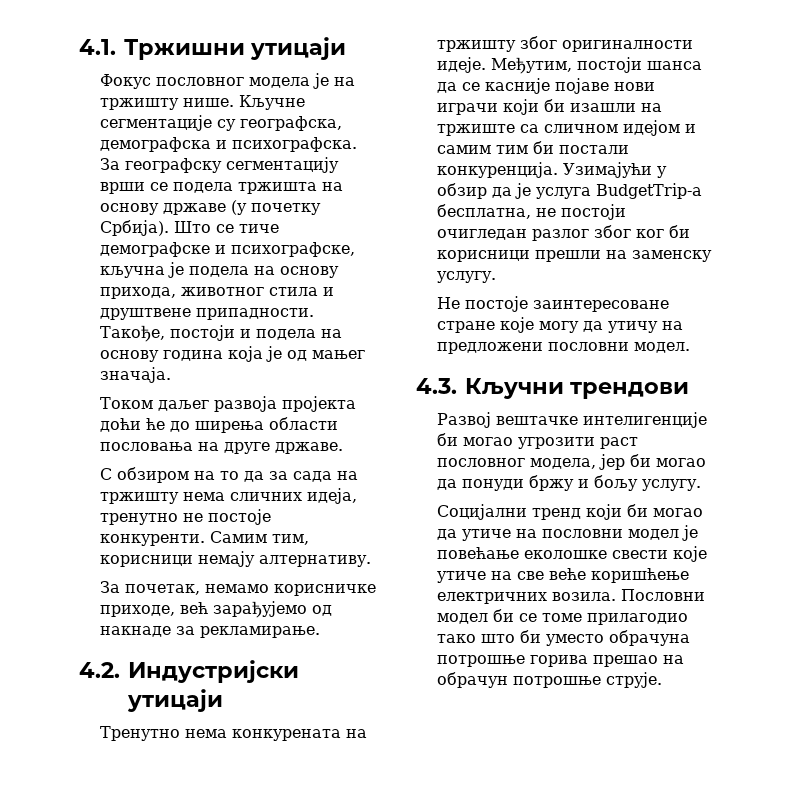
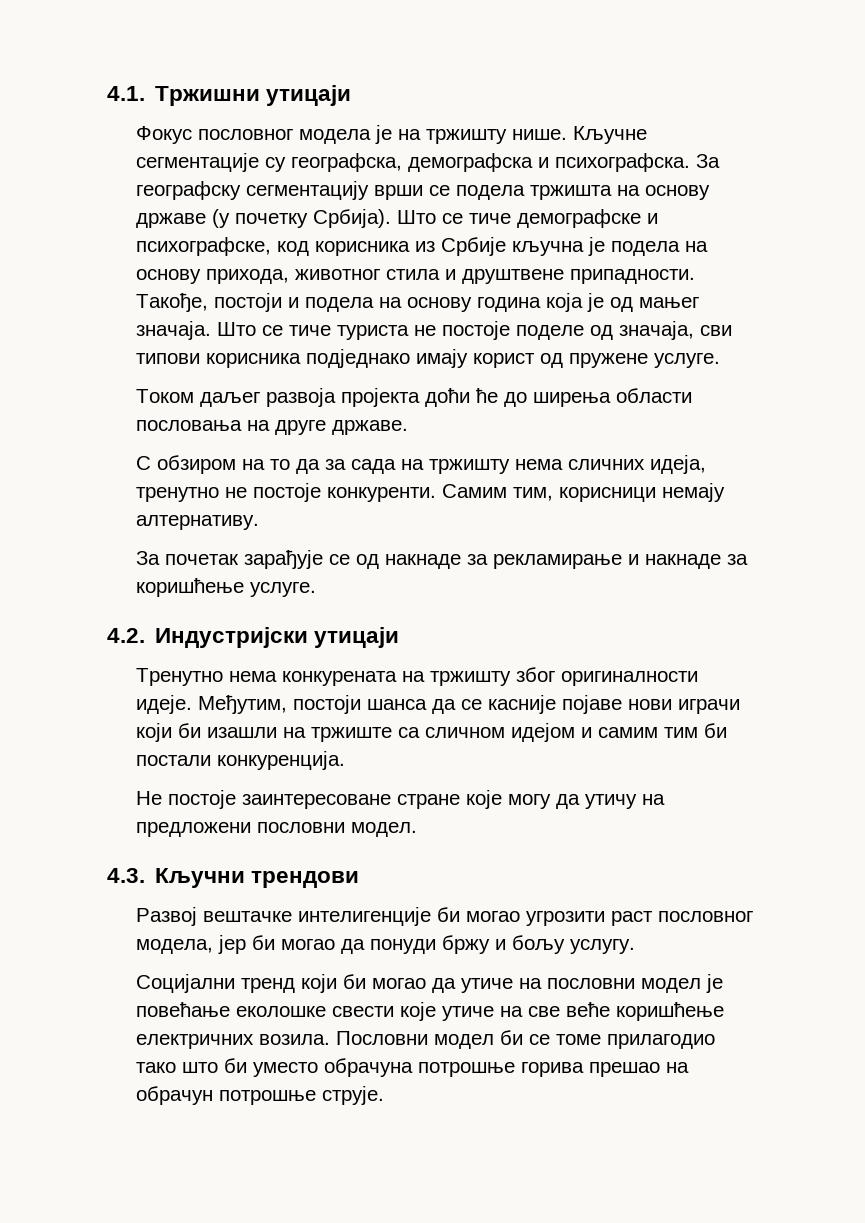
(356, 249) none -> [276,237,506,256] код корисника из Србије
(172, 375) none -> [216,321,732,340] [135,349,720,368] Што се тиче туриста не постоје поделе од значаја, сви типови корисника подједнако имају корист од пружене услуге.
[125,584,377,596] [100,601,333,618] [100,626,321,638] почетак, немамо корисничке приходе, већ зарађујемо од накнаде за рекламирање. -> [164,550,748,569] [135,578,316,597] почетак зарађује се од накнаде за рекламирање и накнаде за коришћење услуге.
[563,162,668,178] [437,183,703,199] [437,204,627,220] [437,225,691,241] [437,250,713,262] [437,271,497,283] Узимајући у обзир да је услуга BudgetTrip-а бесплатна, не постоји очигледан разлог због ког би корисници прешли на заменску услугу. -> (345, 760) none

